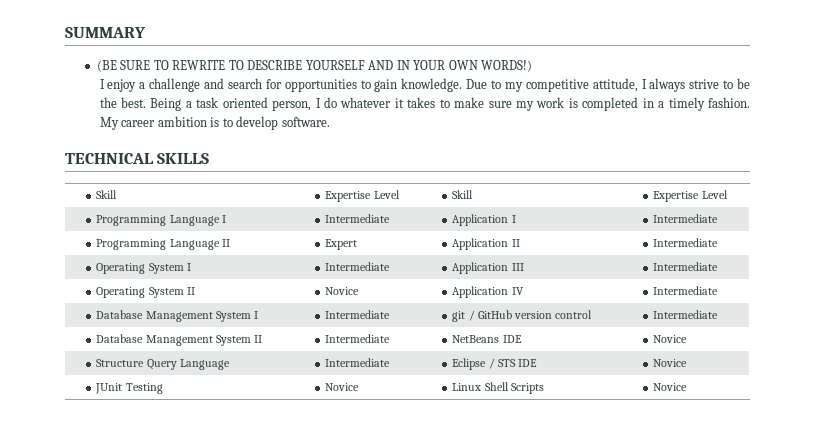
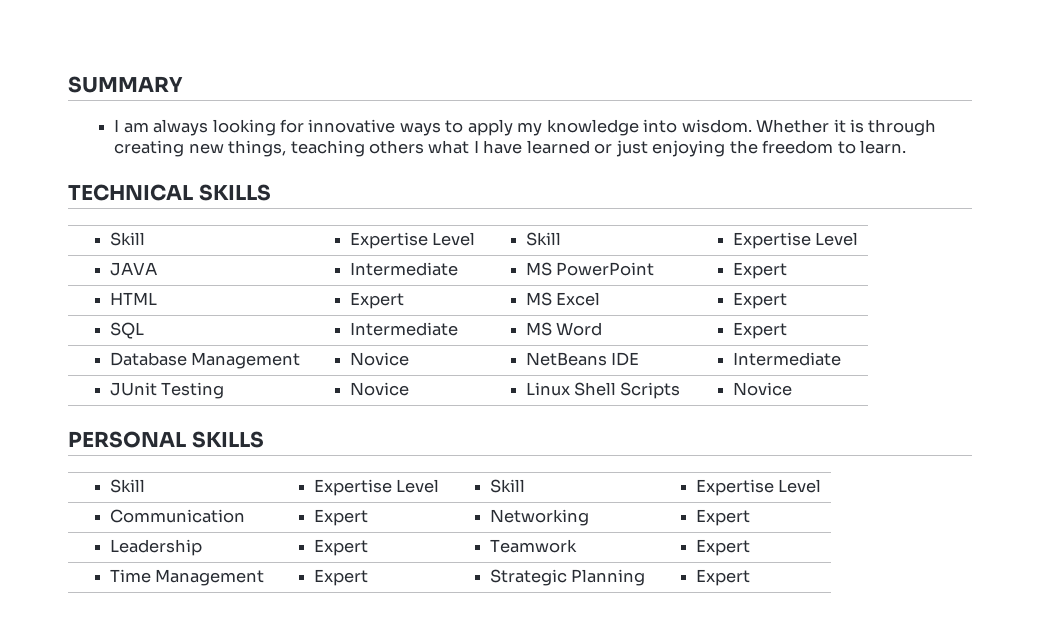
[96,60,533,72] [99,78,751,92] [99,97,751,111] [99,116,330,130] (BE SURE TO REWRITE TO DESCRIBE YOURSELF AND IN YOUR OWN WORDS!) // I enjoy a challenge and search for opportunities to gain knowledge. Due to my competitive attitude, I always strive to be the best. Being a task oriented person, I do whatever it takes to make sure my work is completed in a timely fashion. My career ambition is to develop software. -> [114,119,937,136] [114,140,906,157] I am always looking for innovative ways to apply my knowledge into wisdom. Whether it is through creating new things, teaching others what I have learned or just enjoying the freedom to learn.
[96,215,226,226] [325,214,391,223] [452,214,516,226] [653,214,719,223] [96,239,230,250] [325,239,358,250] [452,238,520,250] [653,238,719,247] [96,263,191,274] [325,262,391,271] [452,262,524,274] [653,262,719,271] [96,287,195,298] [325,287,360,295] [452,286,524,298] [653,286,719,295] [96,310,258,322] [325,310,391,319] [452,310,592,322] [653,310,719,319] [96,334,262,346] [325,334,391,343] [452,335,522,343] [653,335,688,343] [96,359,230,370] [325,358,391,367] [452,358,537,370] [653,359,688,367] Programming Language I | Intermediate | Application I | Intermediate // Programming Language II | Expert | Application II | Intermediate // Operating System I | Intermediate | Application III | Intermediate // Operating System II | Novice | Application IV | Intermediate // Database Management System I | Intermediate | git / GitHub version control | Intermediate // Database Management System II | Intermediate | NetBeans IDE | Novice // Structure Query Language | Intermediate | Eclipse / STS IDE | Novice -> [109,262,157,276] [349,262,458,276] [525,262,655,276] [732,262,787,279] [109,292,157,305] [349,292,404,309] [525,292,601,306] [732,292,787,309] [109,322,144,339] [349,322,458,336] [525,322,603,336] [732,322,787,339] [109,352,301,369] [349,352,409,366] [525,352,640,366] [732,352,841,366] JAVA | Intermediate | MS PowerPoint | Expert // HTML | Expert | MS Excel | Expert // SQL | Intermediate | MS Word | Expert // Database Management | Novice | NetBeans IDE | Intermediate
(688, 387) none -> [68,431,264,448] [109,479,145,493] [313,479,440,496] [489,479,525,493] [695,479,822,496] [109,509,245,523] [313,509,368,526] [489,509,589,526] [695,509,750,526] [109,539,202,556] [313,539,368,556] [489,539,577,553] [695,539,750,556] [109,569,265,586] [313,569,368,586] [489,569,646,586] [695,569,750,586] // PERSONAL SKILLS // Skill | Expertise Level | Skill | Expertise Level // Communication | Expert | Networking | Expert // Leadership | Expert | Teamwork | Expert // Time Management | Expert | Strategic Planning | Expert

